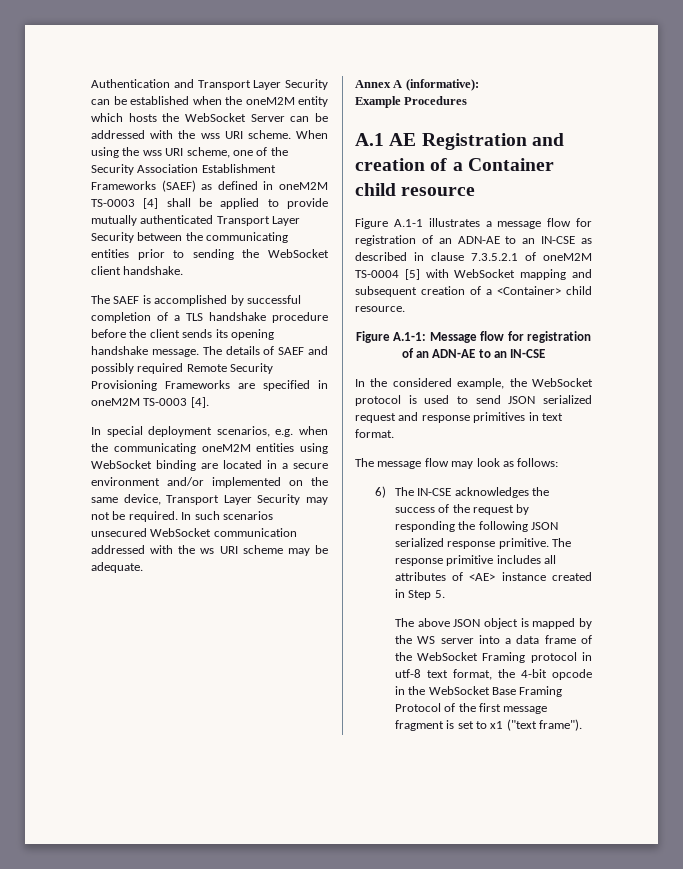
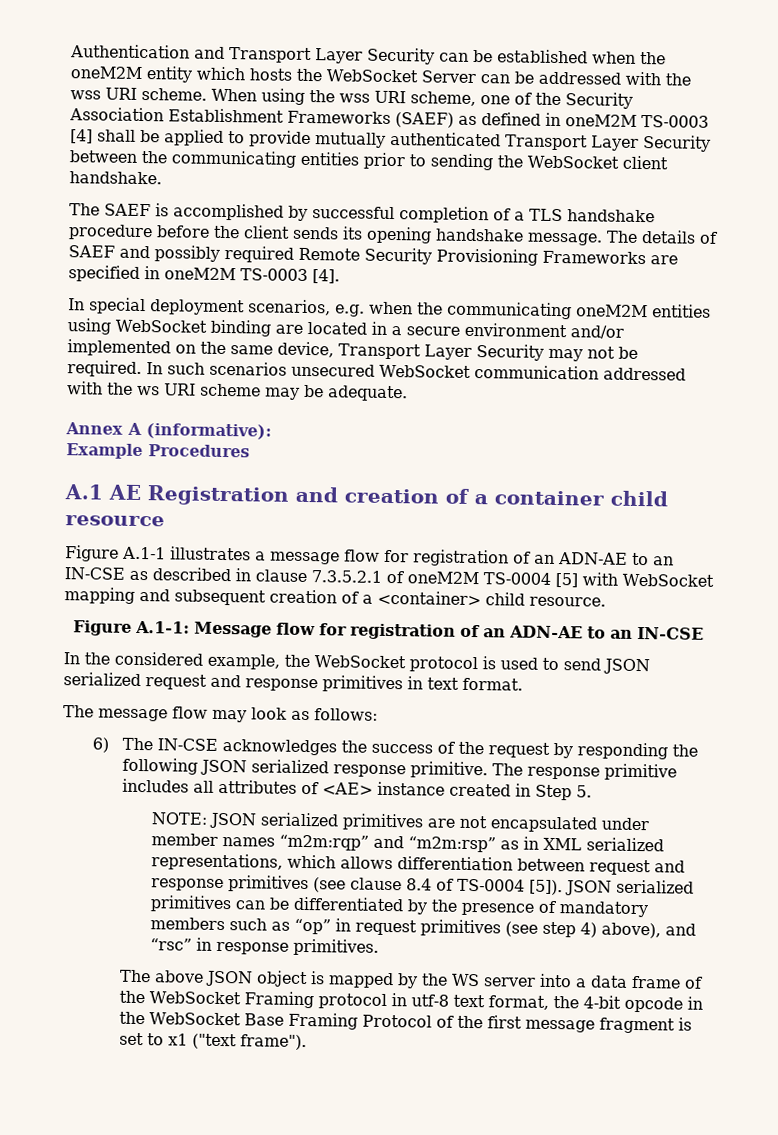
[467,158,554,171] Container -> [494,490,604,506] container
[497,286,561,295] <Container> -> [377,590,481,606] <container>
(445, 594) none -> [150,812,650,833] [150,833,664,853] [150,853,685,876] [150,875,694,896] [149,895,648,918] [149,917,696,939] [149,937,379,956] // NOTE: JSON serialized primitives are not encapsulated under member names “m2m:rqp” and “m2m:rsp” as in XML serialized representations, which allows differentiation between request and response primitives (see clause 8.4 of TS-0004 [5]). JSON serialized primitives can be differentiated by the presence of mandatory members such as “op” in request primitives (see step 4) above), and “rsc” in response primitives.

